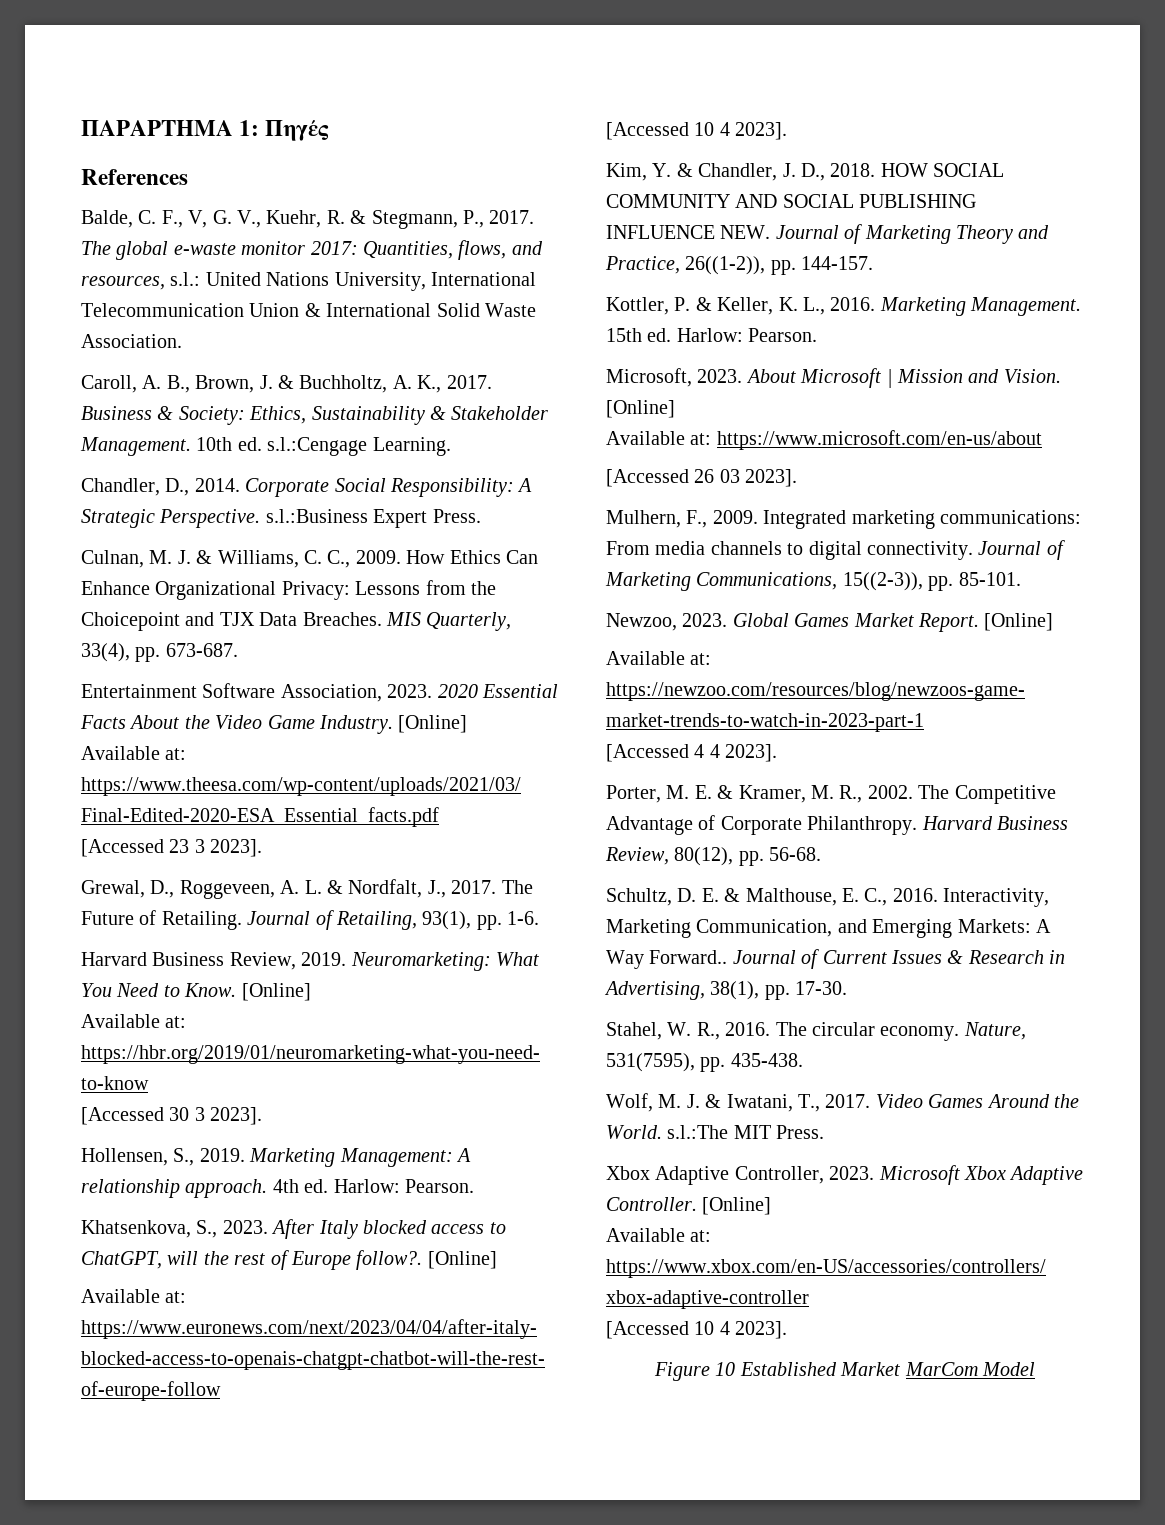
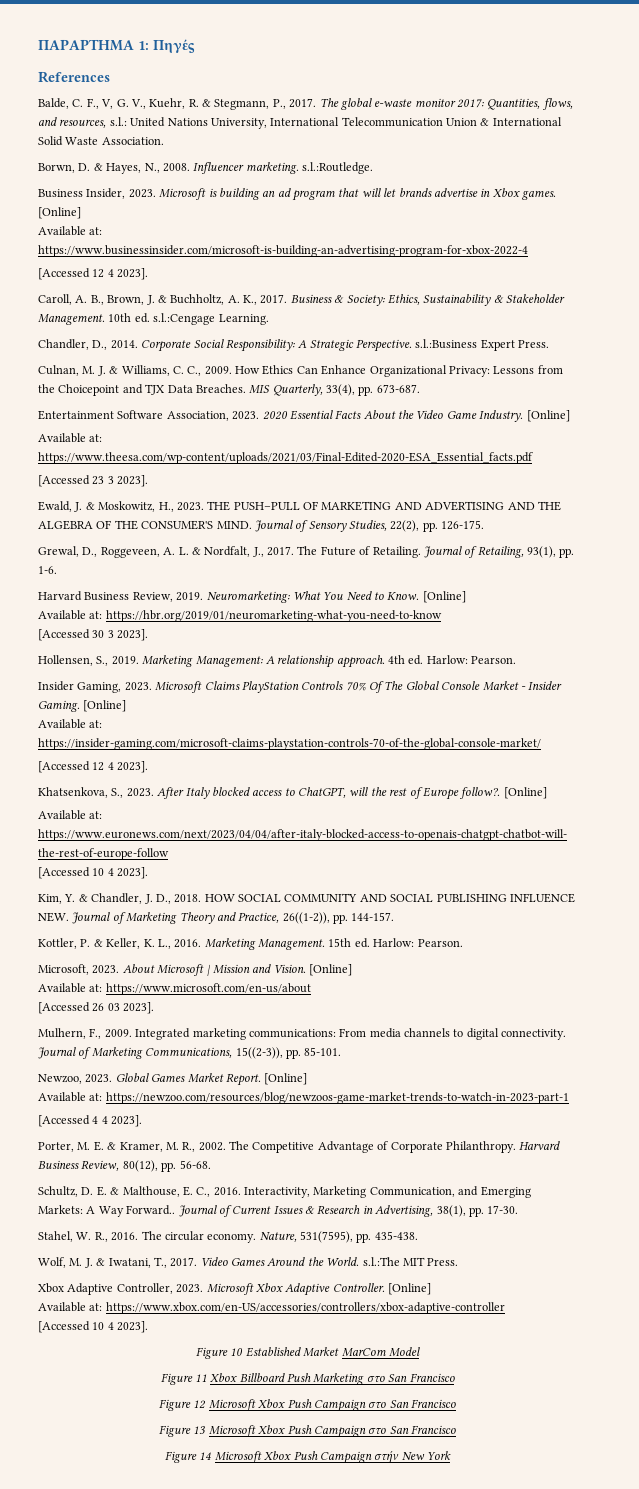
(182, 341) none -> [38,162,373,174] [38,188,556,201] [38,207,81,219] [38,226,103,236] [38,245,528,257] [38,268,149,280] // Borwn, D. & Hayes, N., 2008. Influencer marketing. s.l.:Routledge. // Business Insider, 2023. Microsoft is building an ad program that will let brands advertise in Xbox games. [Online] // Available at: https://www.businessinsider.com/microsoft-is-building-an-advertising-program-for-xbox-2022-4 // [Accessed 12 4 2023].
(263, 848) none -> [38,501,561,512] [38,520,485,532] // Ewald, J. & Moskowitz, H., 2023. THE PUSH–PULL OF MARKETING AND ADVERTISING AND THE ALGEBRA OF THE CONSUMER'S MIND. Journal of Sensory Studies, 22(2), pp. 126-175.
(474, 1186) none -> [38,681,563,693] [38,700,127,712] [38,719,103,729] [38,738,541,750] [38,761,149,773] // Insider Gaming, 2023. Microsoft Claims PlayStation Controls 70% Of The Global Console Market - Insider Gaming. [Online] // Available at: https://insider-gaming.com/microsoft-claims-playstation-controls-70-of-the-global-console-market/ // [Accessed 12 4 2023].
(1035, 1369) none -> [160,1373,455,1385] [159,1399,456,1412] [159,1425,456,1438] [165,1450,451,1464] // Figure 11 Xbox Billboard Push Marketing στο San Francisco // Figure 12 Microsoft Xbox Push Campaign στο San Francisco // Figure 13 Microsoft Xbox Push Campaign στο San Francisco // Figure 14 Microsoft Xbox Push Campaign στήν New York

